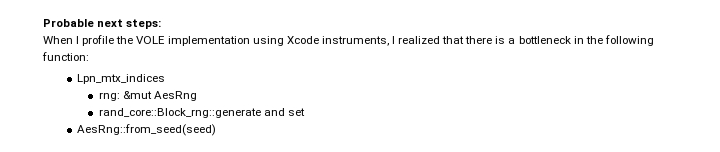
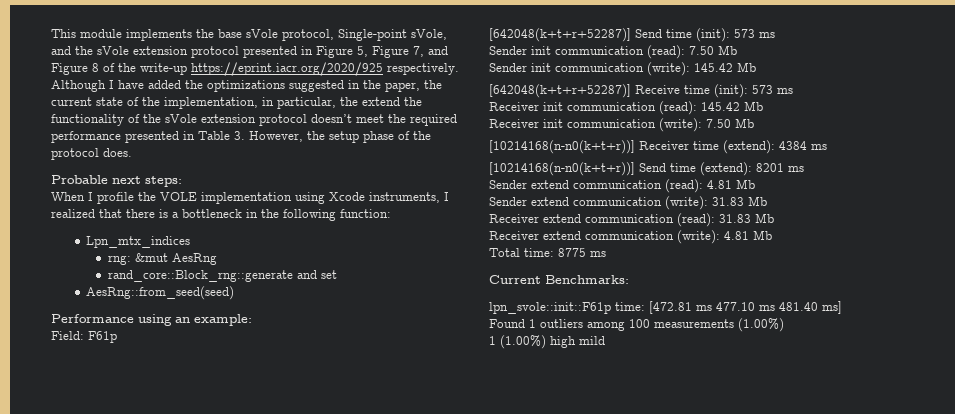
(43, 23) none -> [51,29,447,41] [51,46,448,58] [51,62,459,76] [51,80,442,92] [51,97,422,109] [51,114,457,126] [51,131,431,143] [51,148,132,160] This module implements the base sVole protocol, Single-point sVole, and the sVole extension protocol presented in Figure 5, Figure 7, and Figure 8 of the write-up https://eprint.iacr.org/2020/925 respectively. Although I have added the optimizations suggested in the paper, the current state of the implementation, in particular, the extend the functionality of the sVole extension protocol doesn’t meet the required performance presented in Table 3. However, the setup phase of the protocol does. //
(217, 130) none -> [51,314,252,326] [51,331,117,343] [489,28,775,42] [489,45,737,59] [489,62,756,76] [489,84,793,98] [489,101,763,115] [489,118,754,132] [489,140,827,154] [489,162,804,176] [489,179,755,193] [489,196,767,210] [489,213,774,227] [489,230,772,244] [489,248,606,257] [489,275,629,284] [489,301,842,314] [489,318,784,332] [489,335,605,349] // Performance using an example: // Field: F61p // [642048(k+t+r+52287)] Send time (init): 573 ms // Sender init communication (read): 7.50 Mb // Sender init communication (write): 145.42 Mb // [642048(k+t+r+52287)] Receive time (init): 573 ms // Receiver init communication (read): 145.42 Mb // Receiver init communication (write): 7.50 Mb // [10214168(n-n0(k+t+r))] Receiver time (extend): 4384 ms // [10214168(n-n0(k+t+r))] Send time (extend): 8201 ms // Sender extend communication (read): 4.81 Mb // Sender extend communication (write): 31.83 Mb // Receiver extend communication (read): 31.83 Mb // Receiver extend communication (write): 4.81 Mb // Total time: 8775 ms // Current Benchmarks: // lpn_svole::init::F61p time: [472.81 ms 477.10 ms 481.40 ms] // Found 1 outliers among 100 measurements (1.00%) // 1 (1.00%) high mild

